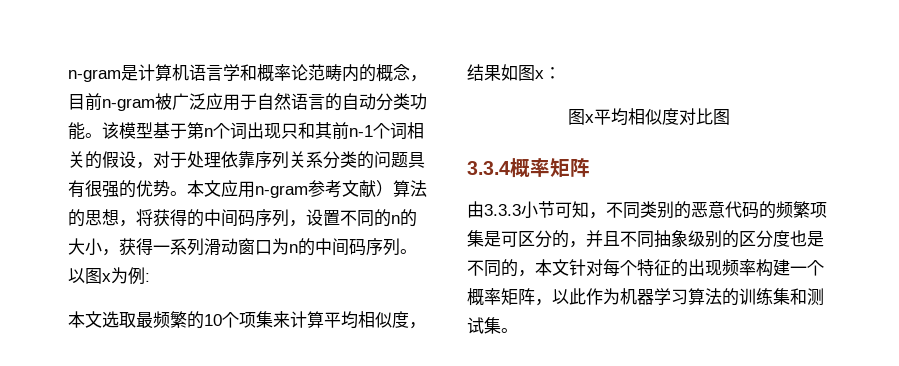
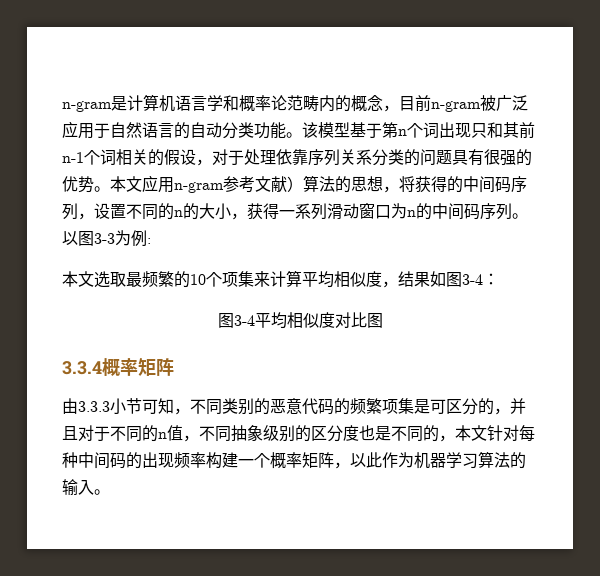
[102,273,111,282] x -> [94,233,115,244] 3-3
[535,70,544,79] x -> [462,274,483,285] 3-4
[585,114,594,123] x -> [233,315,255,326] 3-4
(620, 238) none -> [78,425,199,442] 对于不同的n值，
[620,259,671,276] 个特征 -> [62,452,126,469] 种中间码
[739,288,824,306] [467,317,501,334] 训练集和测试集 -> [62,479,94,495] 输入

